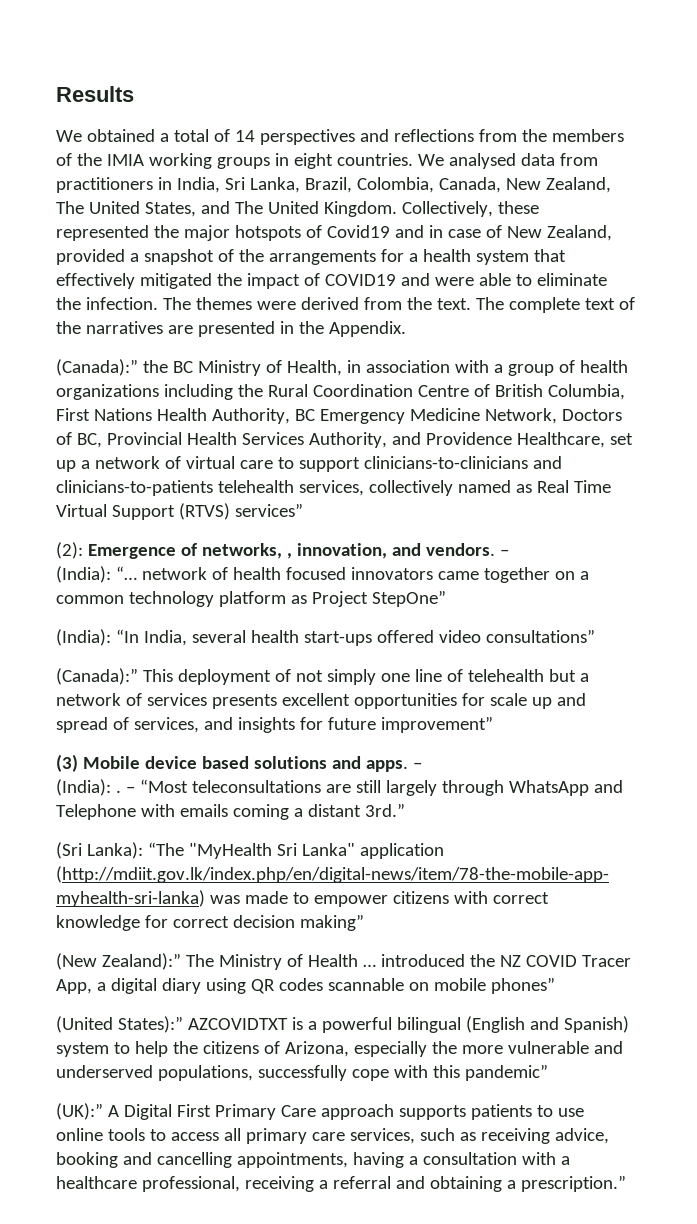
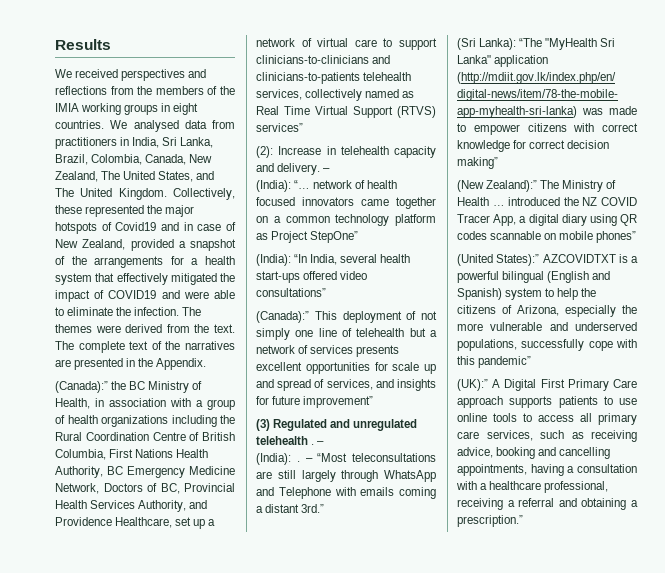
[86,129,255,142] obtained a total of 14 -> [75,69,119,78] received
[87,543,495,559] Emergence of networks, , innovation, and vendors. -> [278,146,436,158] [256,163,321,175] Increase in telehealth capacity and delivery.
[82,756,408,772] Mobile device based solutions and apps. -> [273,419,418,431] [256,436,315,445] Regulated and unregulated telehealth .

